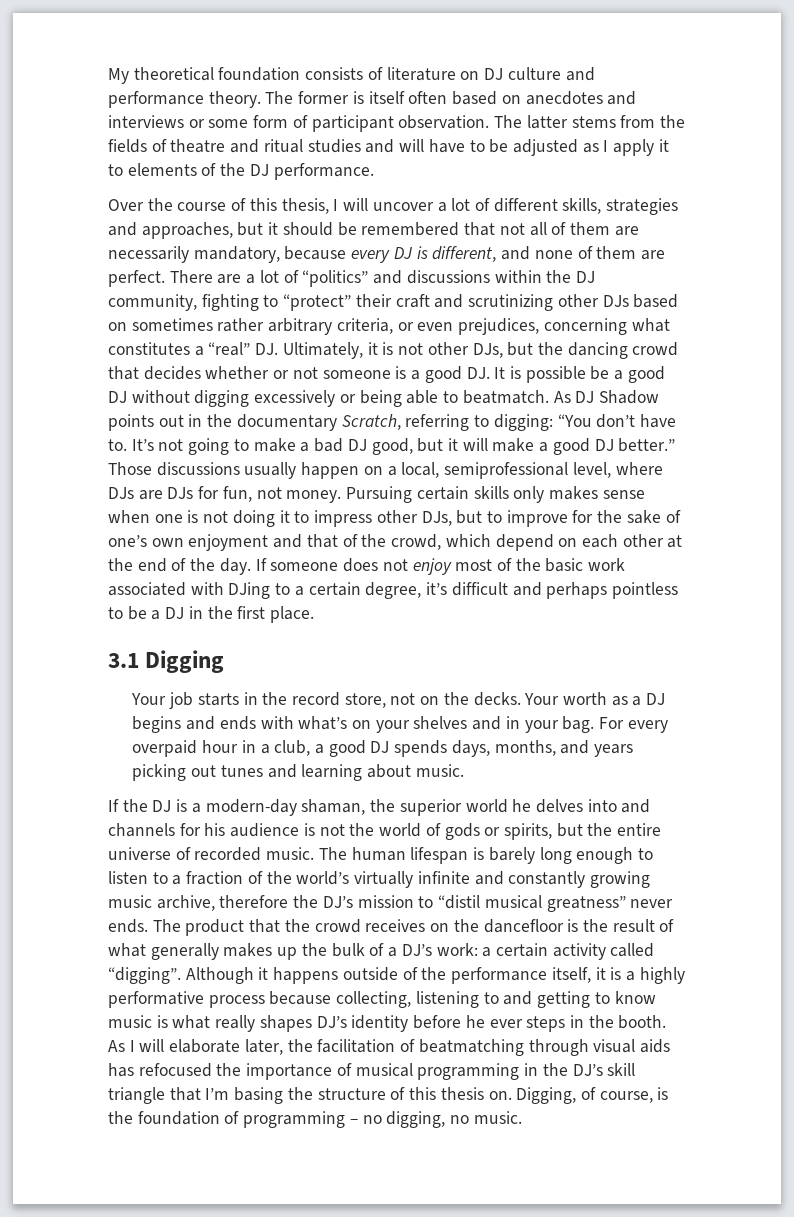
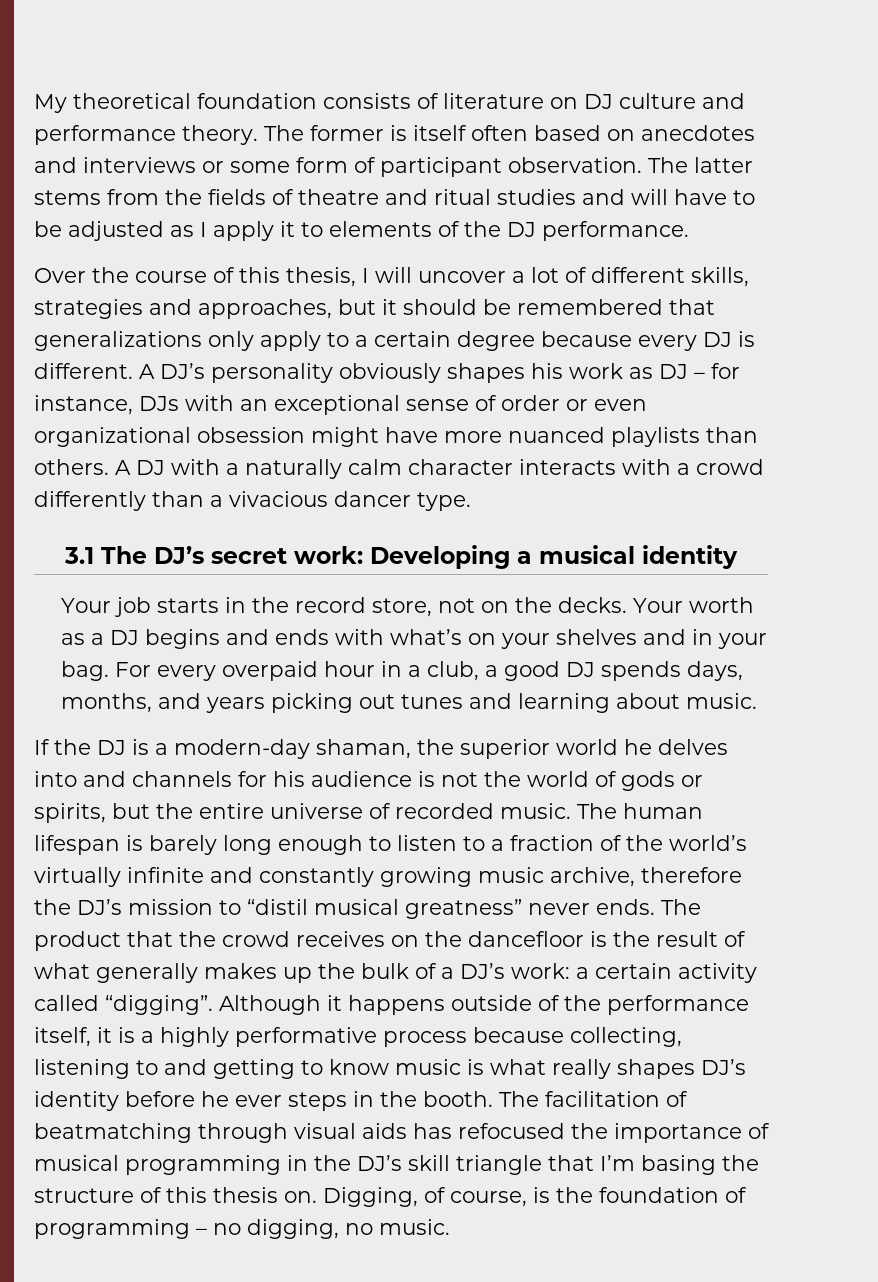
[499,222,639,236] [108,246,665,263] [108,270,595,287] [108,294,679,311] [108,318,670,335] [108,342,679,359] [108,366,665,383] [108,390,659,407] [108,414,676,431] [108,438,676,455] [108,462,663,479] [108,486,645,503] [108,510,681,527] [108,534,683,551] [108,558,626,575] [108,582,678,599] [108,606,315,623] [108,650,225,673] not all of them are necessarily mandatory, because every DJ is different, and none of them are perfect. There are a lot of “politics” and discussions within the DJ community, fighting to “protect” their craft and scrutinizing other DJs based on sometimes rather arbitrary criteria, or even prejudices, concerning what constitutes a “real” DJ. Ultimately, it is not other DJs, but the dancing crowd that decides whether or not someone is a good DJ. It is possible be a good DJ without digging excessively or being able to beatmatch. As DJ Shadow points out in the documentary Scratch, referring to digging: “You don’t have to. It’s not going to make a bad DJ good, but it will make a good DJ better.” Those discussions usually happen on a local, semiprofessional level, where DJs are DJs for fun, not money. Pursuing certain skills only makes sense when one is not doing it to impress other DJs, but to improve for the sake of one’s own enjoyment and that of the crowd, which depend on each other at the end of the day. If someone does not enjoy most of the basic work associated with DJing to a certain degree, it’s difficult and perhaps pointless to be a DJ in the first place. // 3.1 Digging -> [34,331,755,351] [34,363,740,383] [34,395,647,415] [34,427,758,447] [34,459,764,479] [34,491,471,511] [64,545,738,569] generalizations only apply to a certain degree because every DJ is different. A DJ’s personality obviously shapes his work as DJ – for instance, DJs with an exceptional sense of order or even organizational obsession might have more nuanced playlists than others. A DJ with a naturally calm character interacts with a crowd differently than a vivacious dancer type. // 3.1 The DJ’s secret work: Developing a musical identity
[108,1039,313,1055] As I will elaborate later, the -> [499,1091,539,1107] The

